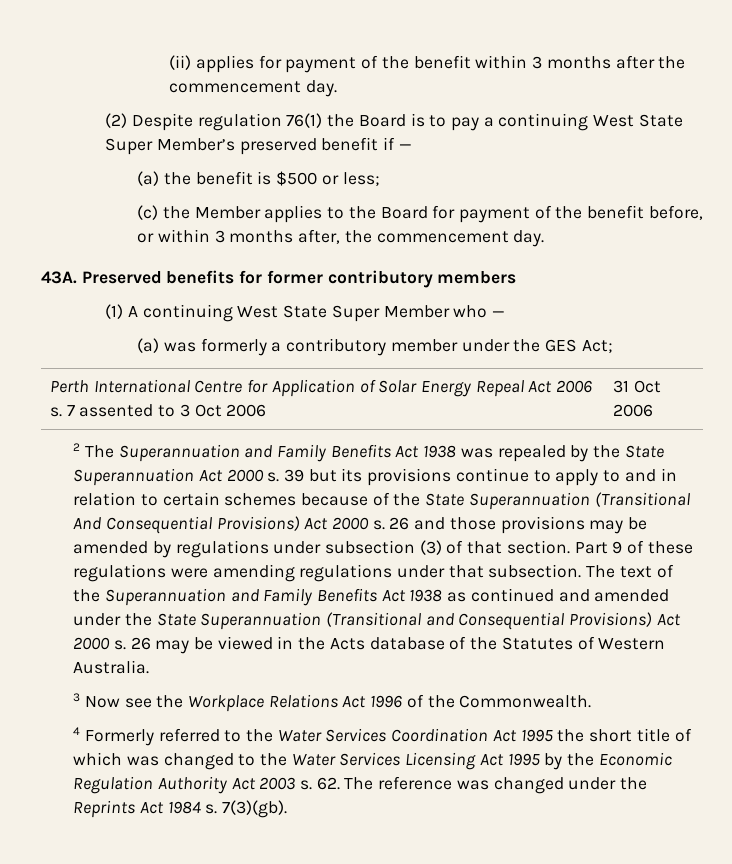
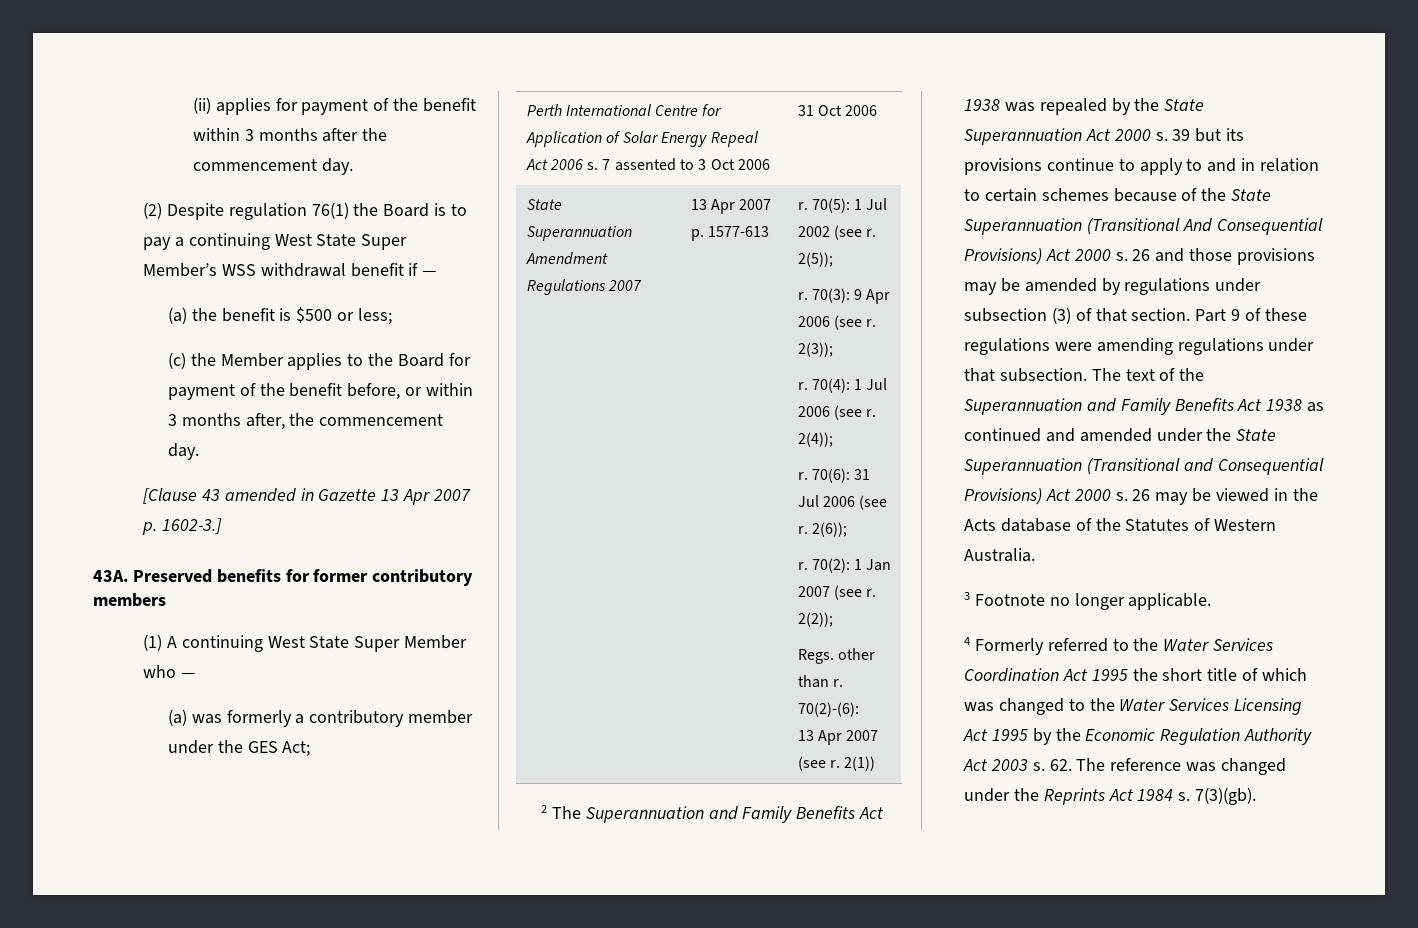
[239,138,317,155] preserved -> [221,263,346,277] WSS withdrawal
(545, 238) none -> [142,488,471,505] [141,518,222,535] // [Clause 43 amended in Gazette 13 Apr 2007 p. 1602-3.]
(653, 410) none -> [526,199,562,210] [526,226,632,241] [525,252,608,265] [526,279,642,295] [690,199,772,214] [690,226,769,241] [797,198,888,213] [797,225,877,240] [797,252,833,267] [797,288,891,304] [797,315,877,330] [797,342,833,357] [797,378,888,393] [797,405,877,420] [797,432,833,447] [797,468,871,483] [797,495,888,510] [797,522,847,537] [797,558,892,573] [797,585,877,600] [797,612,833,627] [797,648,875,664] [797,675,843,688] [797,702,859,717] [797,730,879,745] [797,756,876,771] // State Superannuation Amendment Regulations 2007 | 13 Apr 2007 p. 1577-613 | r. 70(5): 1 Jul 2002 (see r. 2(5)); // r. 70(3): 9 Apr 2006 (see r. 2(3)); // r. 70(4): 1 Jul 2006 (see r. 2(4)); // r. 70(6): 31 Jul 2006 (see r. 2(6)); // r. 70(2): 1 Jan 2007 (see r. 2(2)); // Regs. other than r. 70(2)-(6): // 13 Apr 2007 (see r. 2(1))
[84,694,592,712] Now see the Workplace Relations Act 1996 of the Commonwealth. -> [974,593,1212,610] Footnote no longer applicable.

